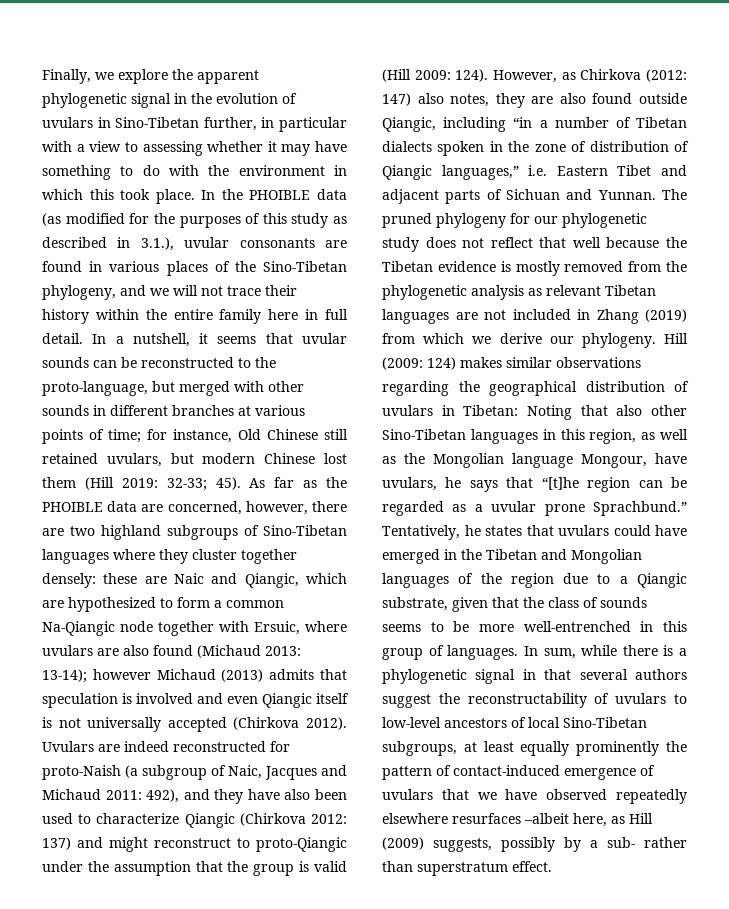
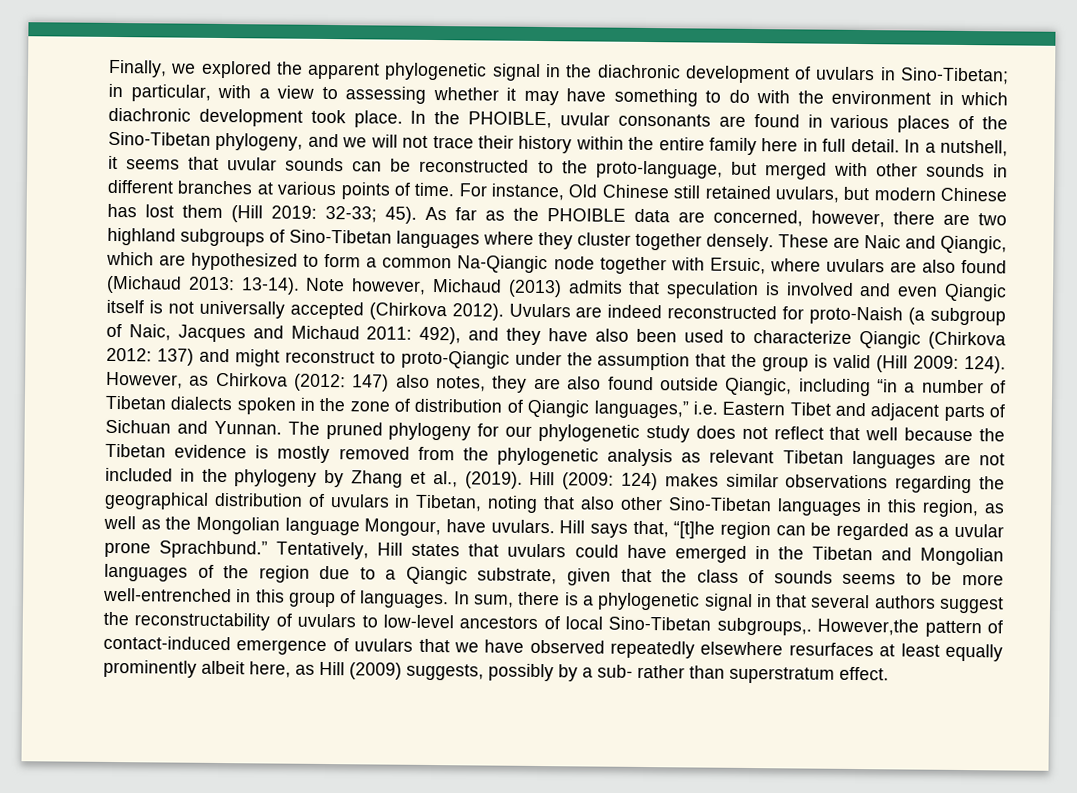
[118,69,168,84] explore -> [200,60,272,79] explored
[216,93,297,104] [42,117,347,132] evolution of uvulars in Sino-Tibetan further, in particular -> [597,64,1010,85] [108,83,211,102] diachronic development of uvulars in Sino-Tibetan; in particular,
[89,189,114,200] this -> [108,107,303,127] diachronic development
[249,189,347,200] [42,213,347,228] [42,237,174,251] PHOIBLE data (as modified for the purposes of this study as described in 3.1.), -> [468,111,553,129] PHOIBLE,
[108,429,167,443] time; for -> [414,182,488,197] time. For
(316, 458) none -> [107,203,137,218] has
[42,573,138,588] densely: these -> [706,233,829,252] densely. These
[42,669,151,683] 13-14); however -> [240,277,427,295] 13-14). Note however,
[596,309,687,324] [382,333,656,348] Zhang (2019) from which we derive our phylogeny. -> [201,468,523,489] the phylogeny by Zhang et al., (2019).
[463,405,572,420] Tibetan: Noting -> [415,494,539,513] Tibetan, noting
[382,477,534,492] uvulars, he says that -> [490,519,669,538] uvulars. Hill says that,
[464,525,481,536] he -> [377,542,404,556] Hill
[581,645,618,656] while -> (515, 601) none
[382,741,687,756] subgroups, at least equally prominently the -> [716,617,920,636] subgroups,. However,the
[524,813,569,824] –albeit -> [879,643,1003,662] [103,659,245,678] at least equally prominently albeit

